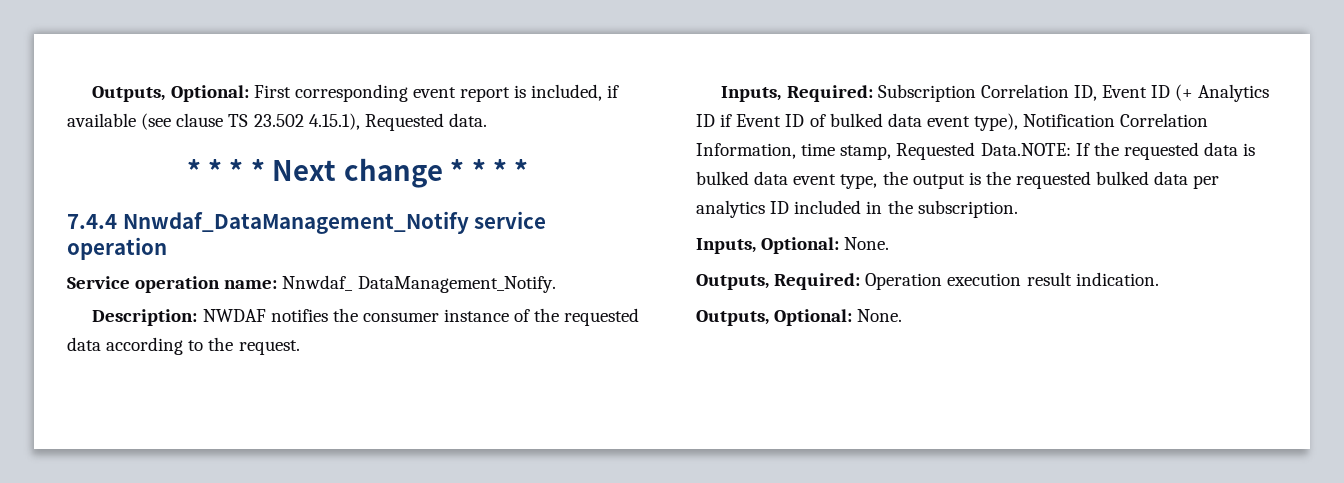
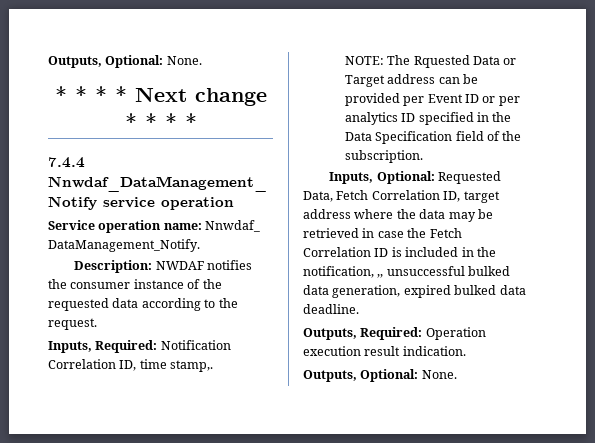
[92,84,620,102] [67,113,487,131] Outputs, Optional: First corresponding event report is included, if available (see clause TS 23.502 4.15.1), Requested data. -> [48,55,202,68] Outputs, Optional: None.
[877,84,1270,102] [696,113,1209,131] [696,142,1256,160] [696,171,1189,189] Subscription Correlation ID, Event ID (+ Analytics ID if Event ID of bulked data event type), Notification Correlation Information, time stamp, Requested Data.NOTE: If the requested data is bulked data event type, the output is the requested bulked data -> [160,340,231,350] [48,359,214,372] [344,55,517,68] [344,74,478,87] [344,93,496,106] Notification Correlation ID, time stamp,. // NOTE: The Rquested Data or Target address can be provided per Event ID or
[794,200,1018,218] [696,237,890,254] included in the subscription. // Inputs, Optional: None. -> [418,112,512,125] [344,131,522,144] [344,150,423,163] [329,171,502,184] [303,190,500,203] [303,209,493,222] [303,228,462,238] [303,247,496,257] [303,266,511,278] [303,285,526,298] [303,304,359,314] specified in the Data Specification field of the subscription. // Inputs, Optional: Requested Data, Fetch Correlation ID, target address where the data may be retrieved in case the Fetch Correlation ID is included in the notification, ,, unsuccessful bulked data generation, expired bulked data deadline.

